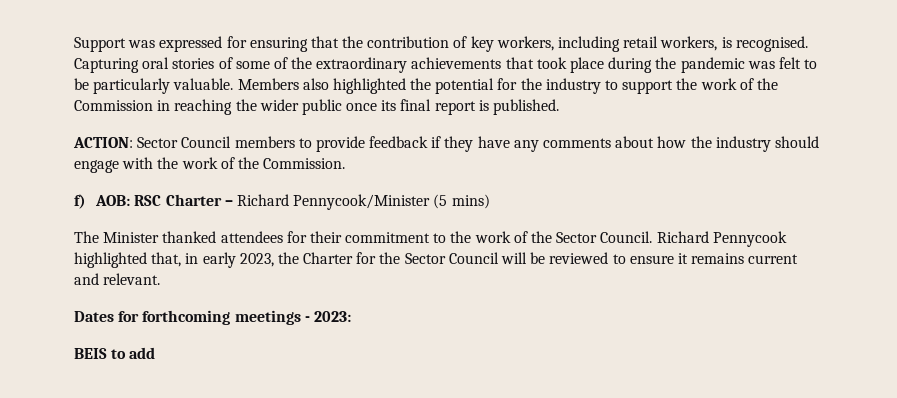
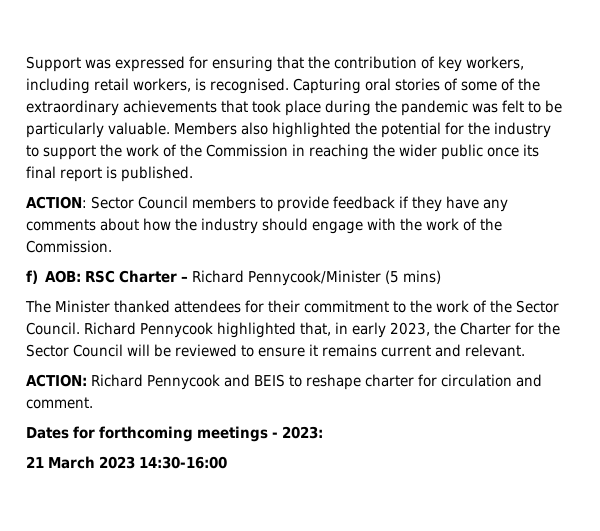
(161, 279) none -> [26,374,542,390] [26,397,93,409] // ACTION: Richard Pennycook and BEIS to reshape charter for circulation and comment.
[74,347,156,359] BEIS to add -> [26,456,227,469] 21 March 2023 14:30-16:00

